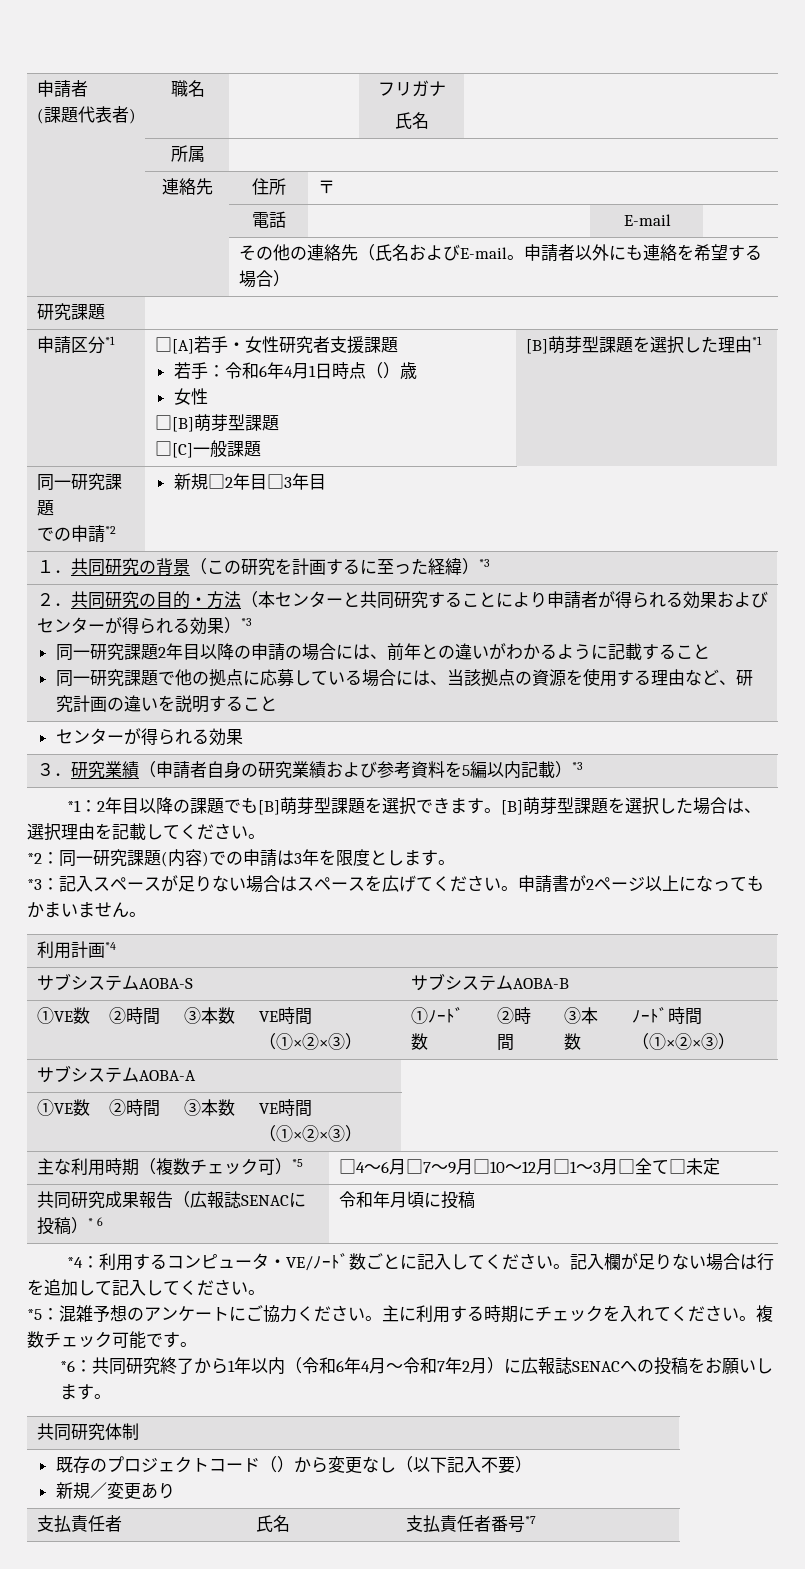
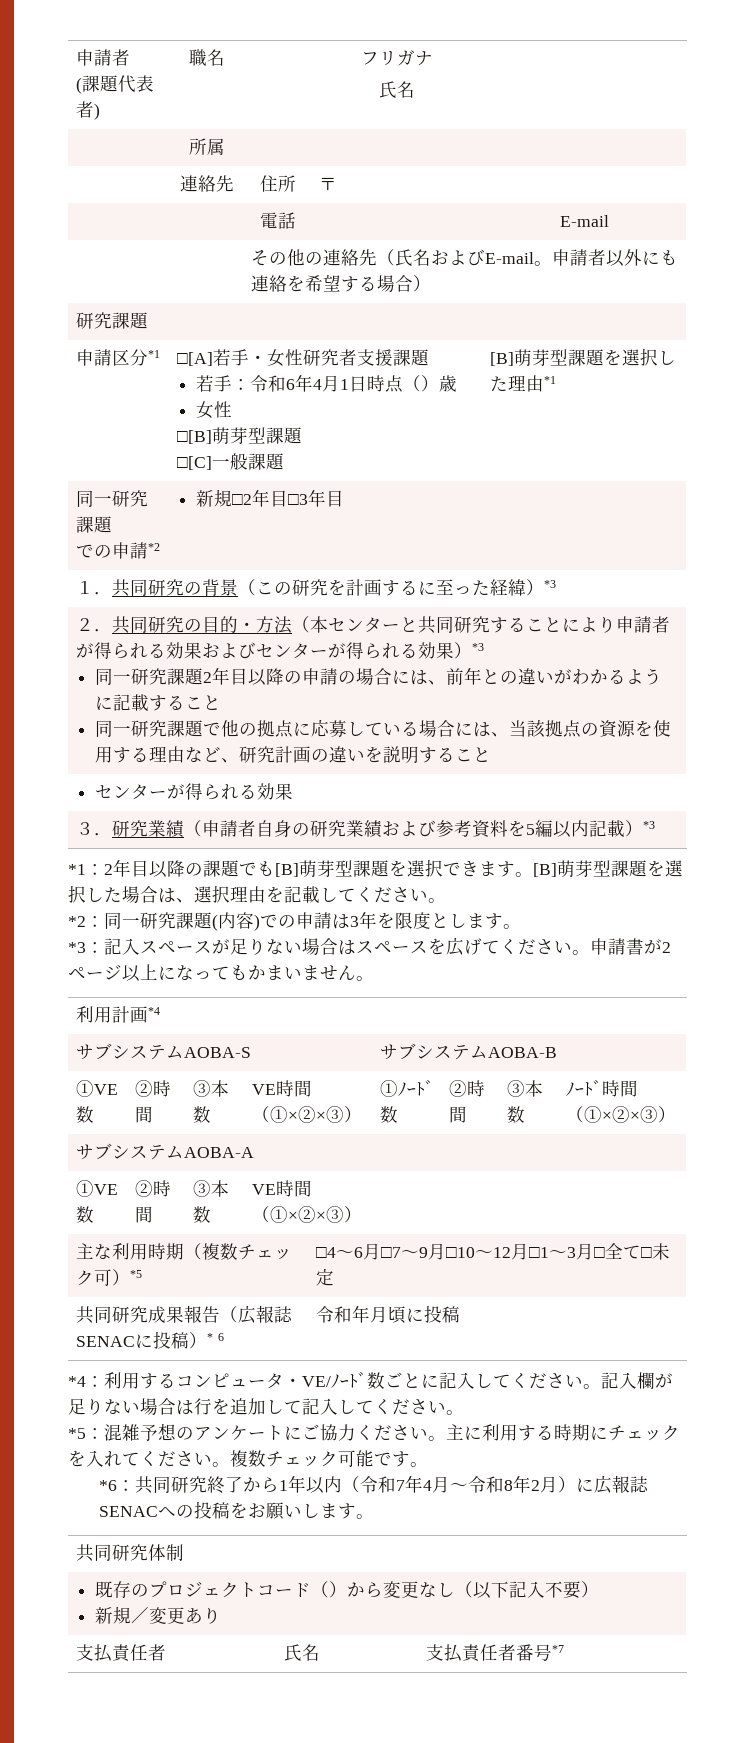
[336,1360,345,1372] 6 -> [396,1480,406,1491] 7
[437,1361,446,1372] 7 -> [504,1480,514,1491] 8

